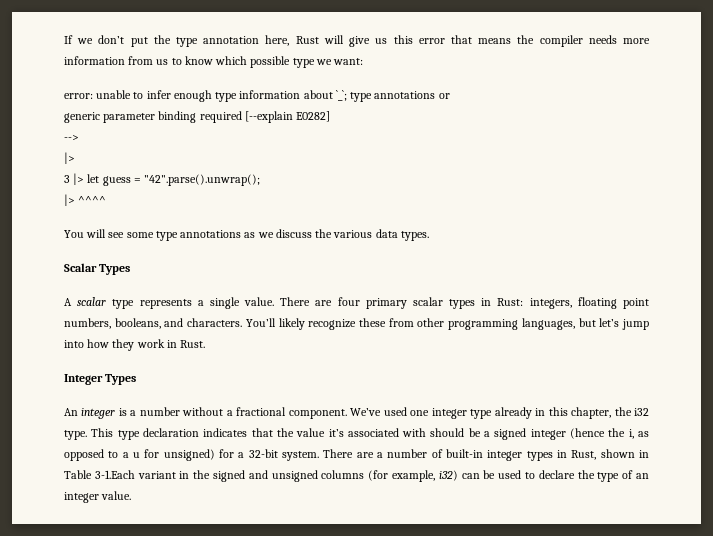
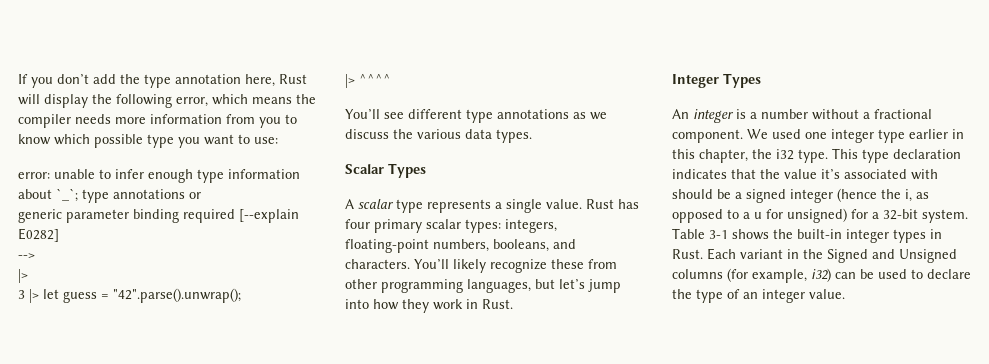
[77,35,148,47] we don’t put -> [31,74,116,88] you don’t add
[349,35,472,47] give us this error that -> [44,94,248,108] display the following error, which
[156,59,169,65] us -> [259,117,281,128] you
[315,58,364,65] we want: -> [178,134,278,148] you want to use:
[64,229,154,238] You will see some -> [345,109,462,119] You’ll see different
[280,297,333,306] There are -> [586,199,639,209] Rust has
[449,297,649,309] types in Rust: integers, floating point -> [465,219,557,233] [345,239,429,253] types: integers, floating-point
[350,408,382,416] We’ve -> [747,129,768,139] We
[494,407,532,419] already -> [909,129,948,139] earlier
[323,449,649,461] [64,470,318,482] There are a number of built-in integer types in Rust, shown in Table 3-1.Each variant in the signed and unsigned -> [672,228,942,243] [672,248,957,263] Table 3-1 shows the built-in integer types in Rust. Each variant in the Signed and Unsigned

